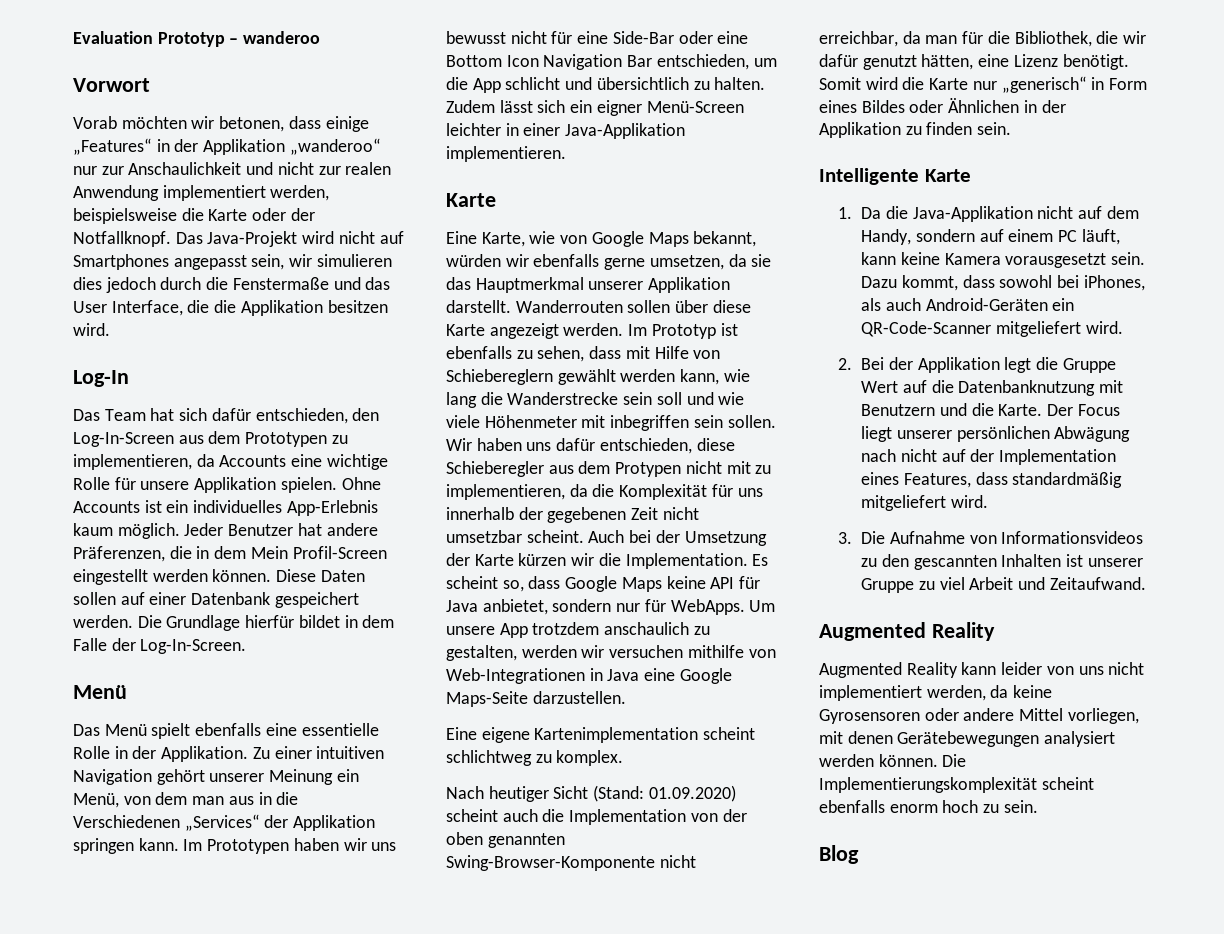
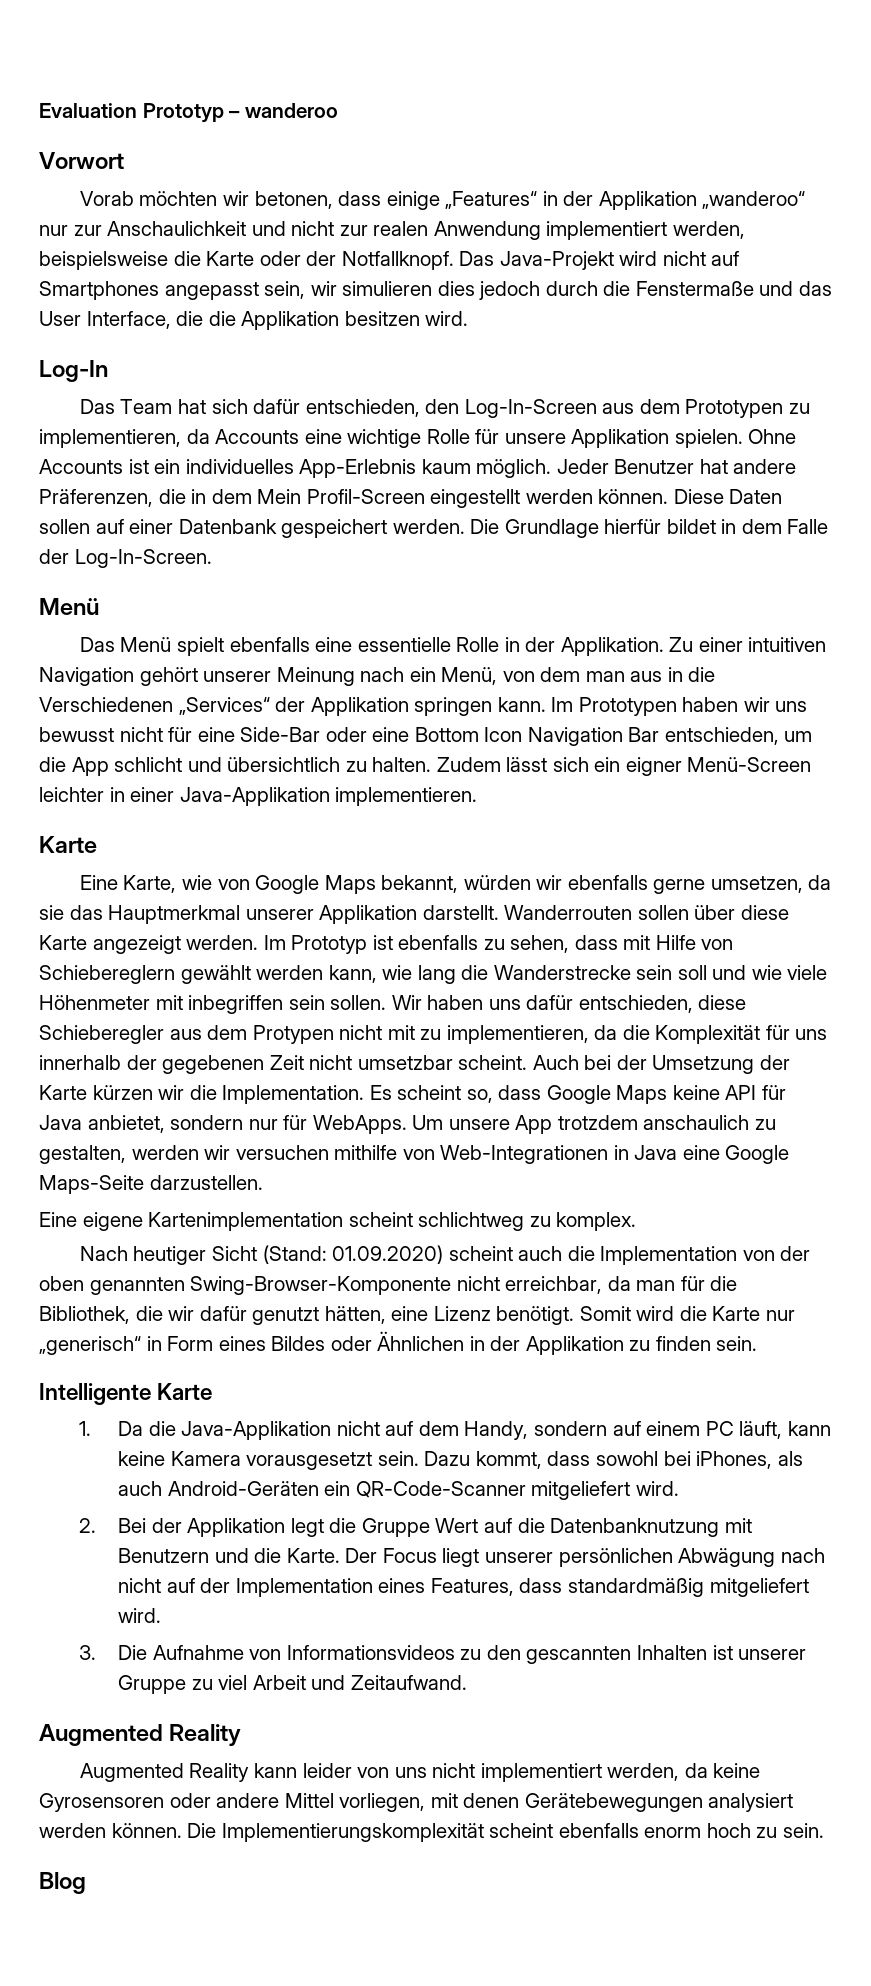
(334, 777) none -> [360,667,405,682] nach

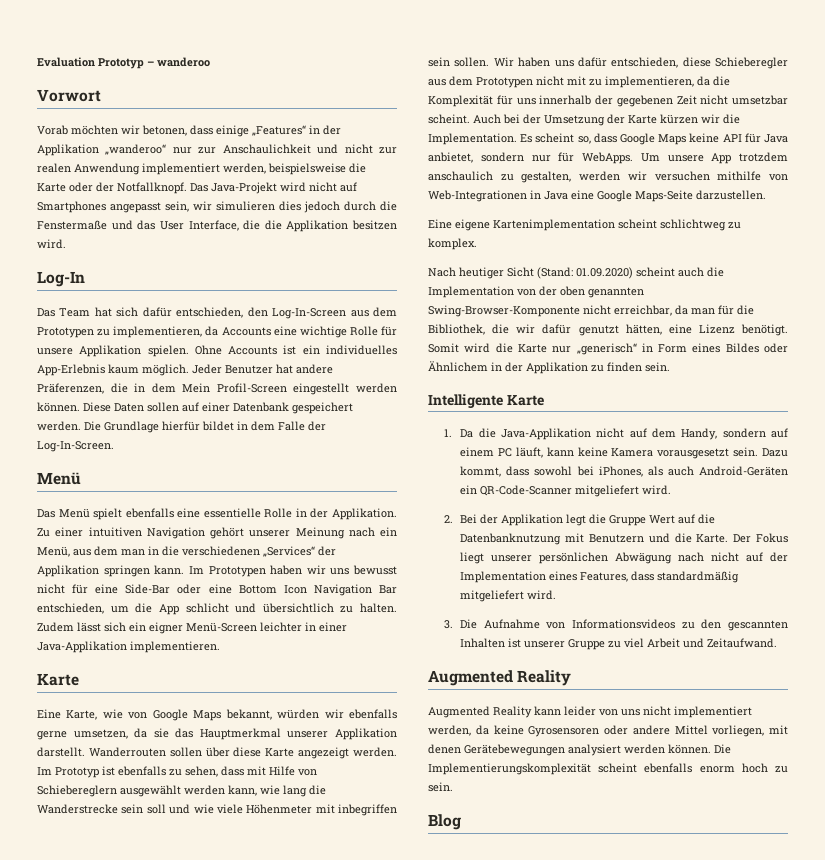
[502,671,535,682] von -> [73,549,91,556] aus
[630,671,663,682] aus -> (145, 552) none
[39,697,173,712] Verschiedenen -> [182,546,260,556] verschiedenen
[180,965,251,984] gewählt -> [120,785,181,797] ausgewählt
[252,1025,334,1044] Protypen -> [476,77,533,88] Prototypen
[377,1331,465,1351] Ähnlichen -> [428,361,488,372] Ähnlichem
[382,1548,437,1563] Focus -> [756,533,788,543] Fokus

